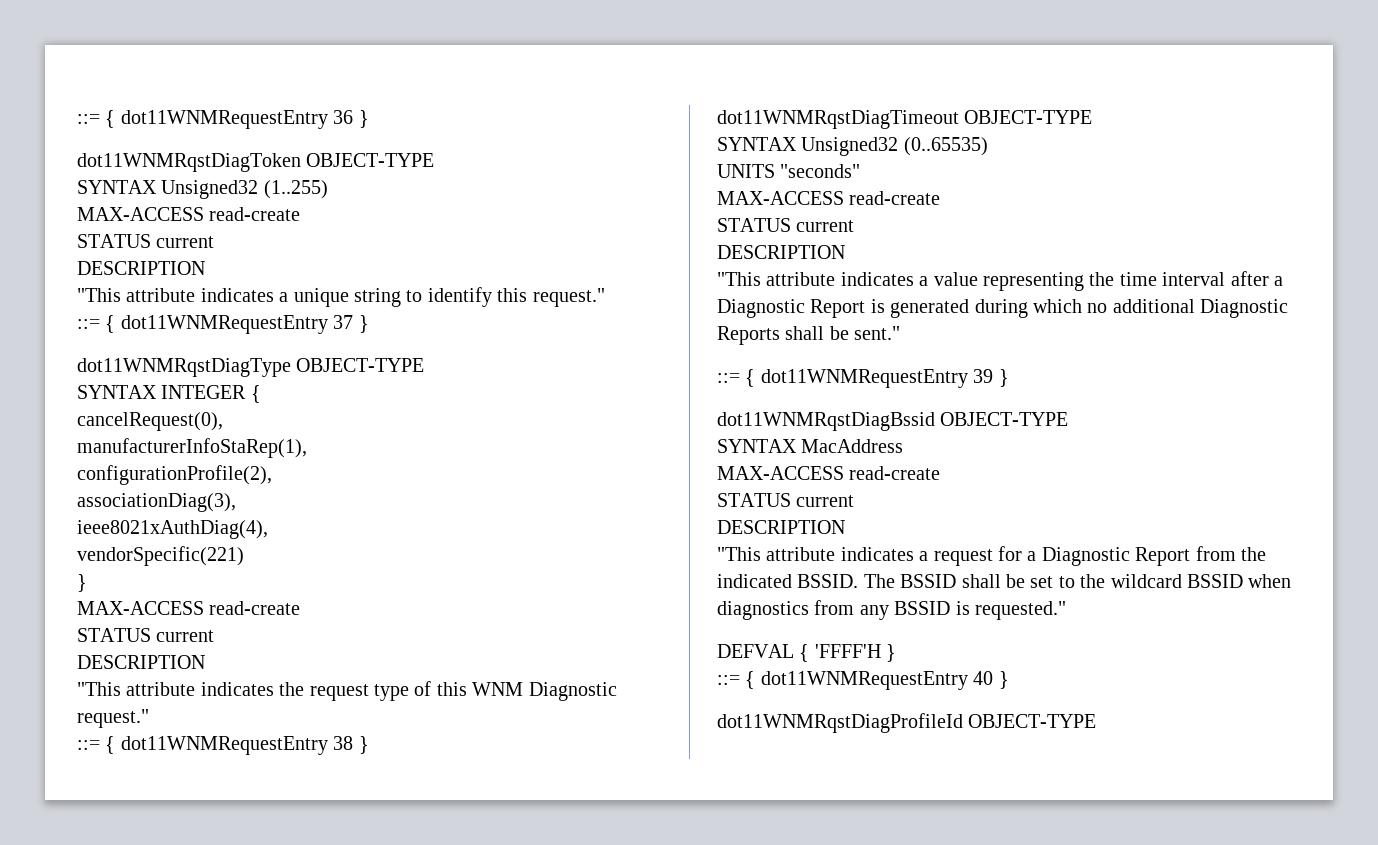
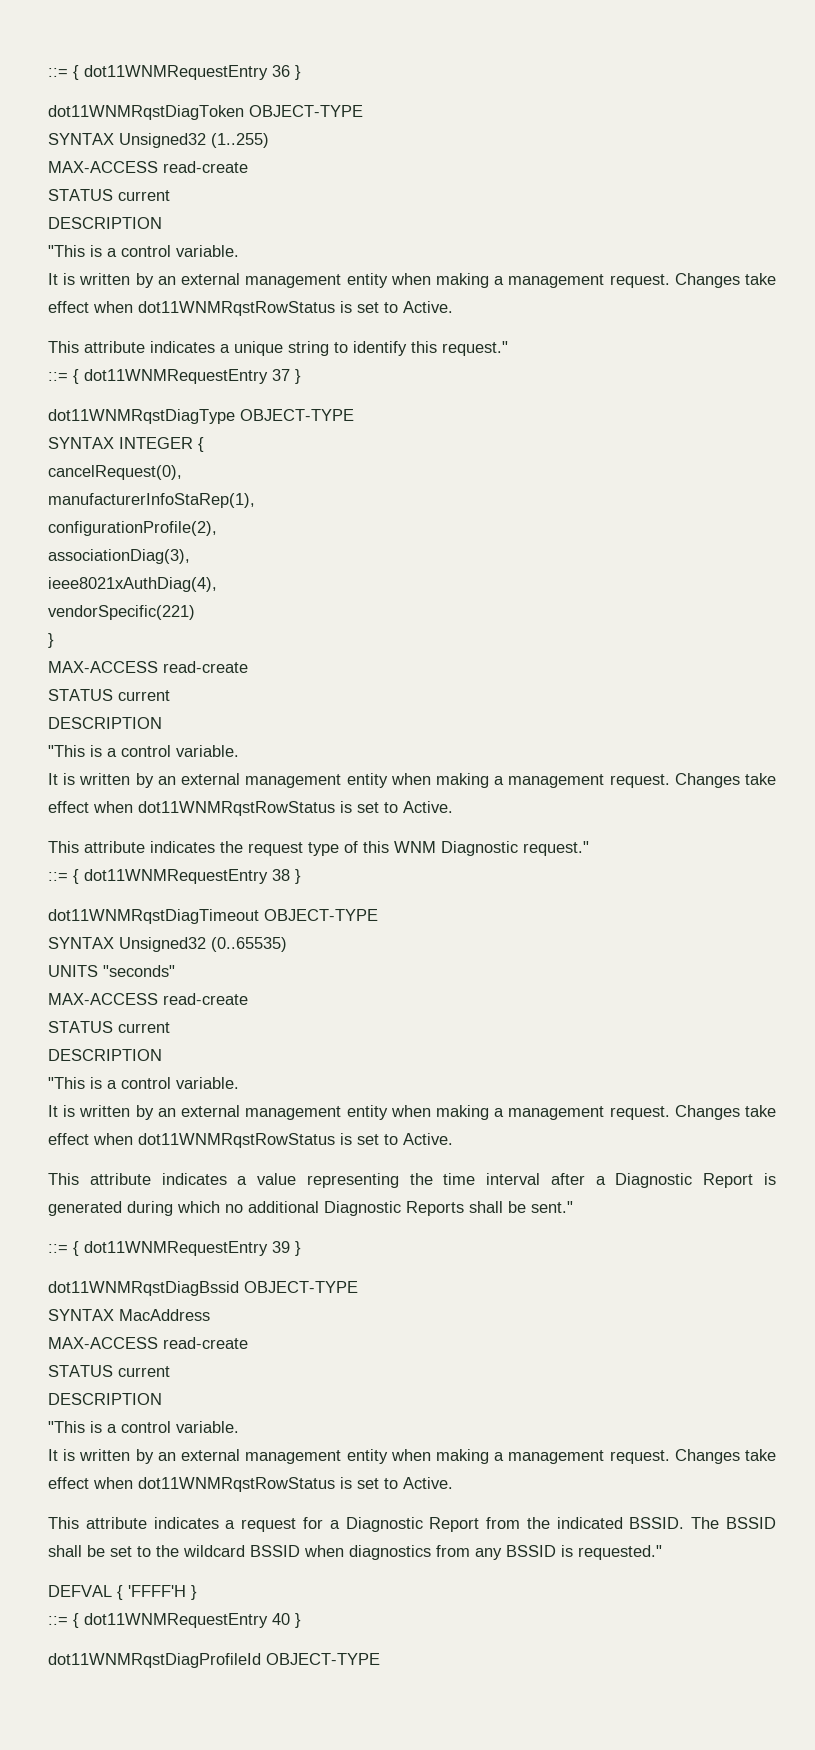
(121, 295) none -> [90,245,239,257] [48,273,776,288] [48,301,453,316] [48,341,79,353] is a control variable. // It is written by an external management entity when making a management request. Changes take effect when dot11WNMRqstRowStatus is set to Active. // This
(121, 689) none -> [90,745,239,757] [48,773,776,788] [48,801,453,816] [48,841,79,853] is a control variable. // It is written by an external management entity when making a management request. Changes take effect when dot11WNMRqstRowStatus is set to Active. // This
(761, 279) none -> [90,1077,239,1089] [48,1105,776,1120] [48,1133,453,1148] [48,1173,79,1185] is a control variable. // It is written by an external management entity when making a management request. Changes take effect when dot11WNMRqstRowStatus is set to Active. // This
(761, 554) none -> [90,1421,239,1433] [48,1449,776,1464] [48,1477,453,1492] [48,1517,79,1529] is a control variable. // It is written by an external management entity when making a management request. Changes take effect when dot11WNMRqstRowStatus is set to Active. // This

